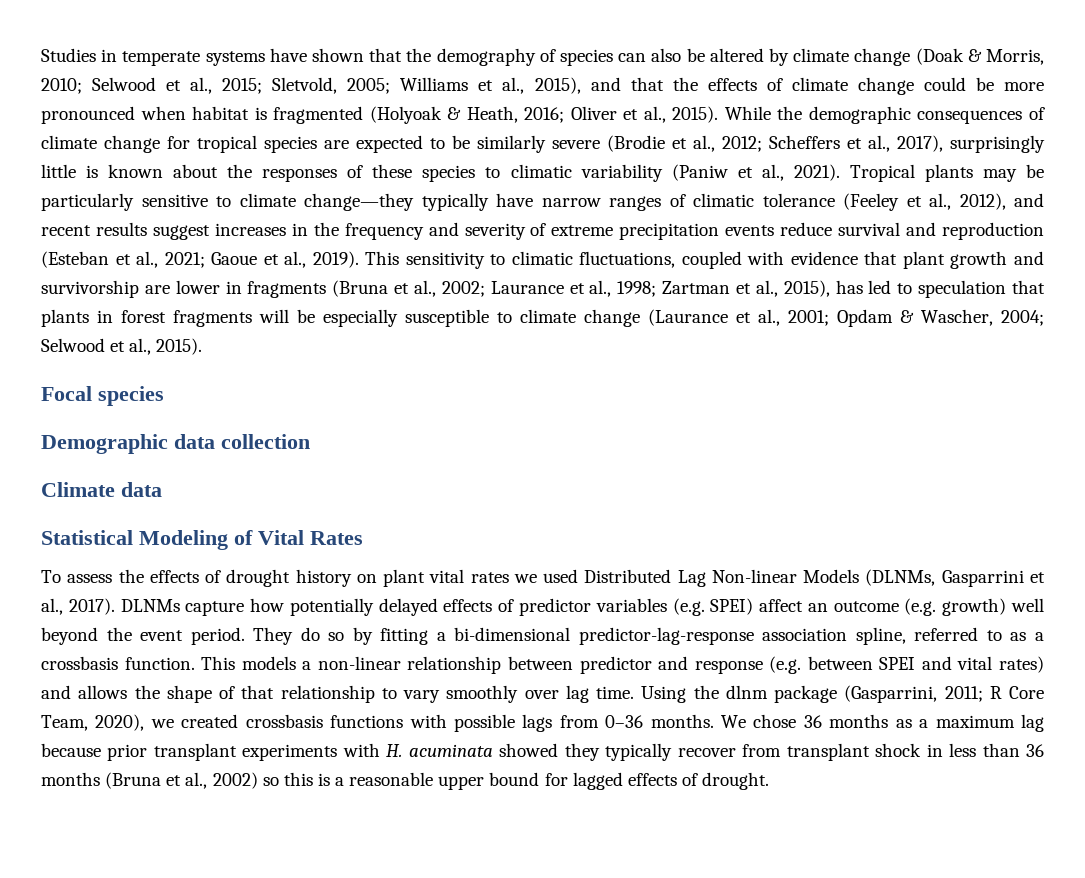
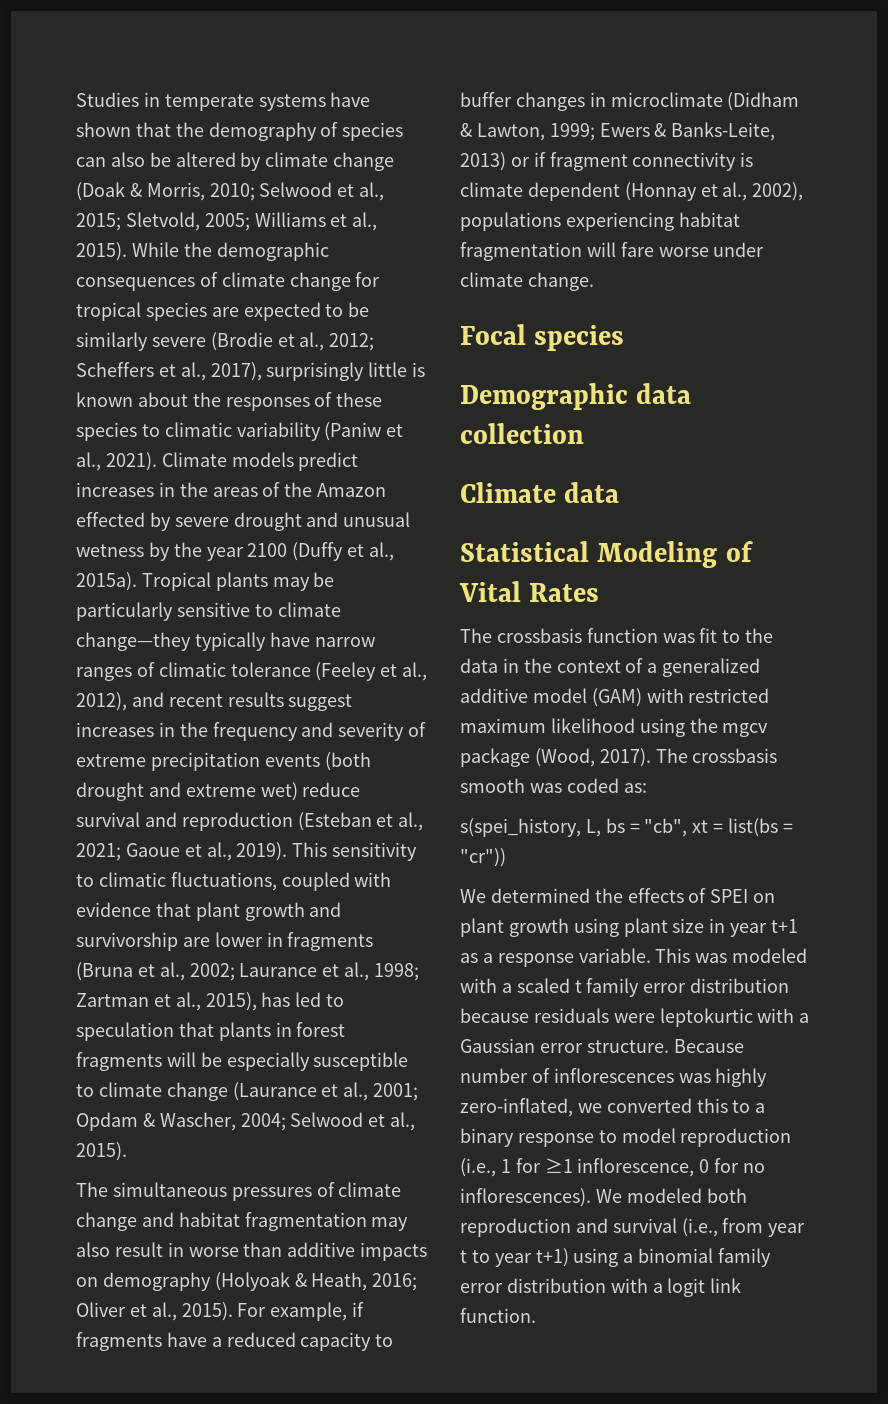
[534,77,1044,95] [41,106,666,124] 2015), and that the effects of climate change could be more pronounced when habitat is fragmented (Holyoak & Heath, 2016; Oliver et al., -> (378, 221) none
(840, 172) none -> [161,452,359,471] [76,482,387,497] [76,512,411,531] [76,542,395,561] [76,572,137,591] Climate models predict increases in the areas of the Amazon effected by severe drought and unusual wetness by the year 2100 (Duffy et al., 2015a).
(775, 230) none -> [324,752,371,771] [76,782,298,801] (both drought and extreme wet)
(203, 346) none -> [76,1182,402,1201] [76,1212,409,1231] [76,1242,428,1261] [76,1272,418,1291] [76,1302,365,1321] [76,1332,394,1351] [460,92,800,111] [460,122,776,141] [460,152,754,171] [460,182,804,201] [460,212,740,231] [460,242,765,261] [460,272,594,291] // The simultaneous pressures of climate change and habitat fragmentation may also result in worse than additive impacts on demography (Holyoak & Heath, 2016; Oliver et al., 2015). For example, if fragments have a reduced capacity to buffer changes in microclimate (Didham & Lawton, 1999; Ewers & Banks-Leite, 2013) or if fragment connectivity is climate dependent (Honnay et al., 2002), populations experiencing habitat fragmentation will fare worse under climate change.
[41,569,1045,587] [41,598,1045,616] [41,627,1044,645] [41,656,1044,674] [41,685,1044,703] [41,714,1045,732] [41,743,1045,761] [41,772,770,790] To assess the effects of drought history on plant vital rates we used Distributed Lag Non-linear Models (DLNMs, Gasparrini et al., 2017). DLNMs capture how potentially delayed effects of predictor variables (e.g. SPEI) affect an outcome (e.g. growth) well beyond the event period. They do so by fitting a bi-dimensional predictor-lag-response association spline, referred to as a crossbasis function. This models a non-linear relationship between predictor and response (e.g. between SPEI and vital rates) and allows the shape of that relationship to vary smoothly over lag time. Using the dlnm package (Gasparrini, 2011; R Core Team, 2020), we created crossbasis functions with possible lags from 0–36 months. We chose 36 months as a maximum lag because prior transplant experiments with H. acuminata showed they typically recover from transplant shock in less than 36 months (Bruna et al., 2002) so this is a reasonable upper bound for lagged effects of drought. -> [460,628,774,643] [460,658,761,677] [460,688,770,707] [460,718,769,737] [460,748,778,767] [460,778,647,793] [460,818,793,837] [460,848,506,867] [460,888,776,903] [460,918,799,937] [460,948,808,967] [460,978,790,997] [460,1008,810,1027] [460,1038,744,1053] [460,1068,768,1087] [460,1098,766,1117] [460,1128,792,1147] [460,1158,766,1177] [460,1188,747,1207] [460,1218,806,1237] [460,1248,772,1267] [460,1278,742,1297] [460,1308,536,1323] The crossbasis function was fit to the data in the context of a generalized additive model (GAM) with restricted maximum likelihood using the mgcv package (Wood, 2017). The crossbasis smooth was coded as: // s(spei_history, L, bs = "cb", xt = list(bs = "cr")) // We determined the effects of SPEI on plant growth using plant size in year t+1 as a response variable. This was modeled with a scaled t family error distribution because residuals were leptokurtic with a Gaussian error structure. Because number of inflorescences was highly zero-inflated, we converted this to a binary response to model reproduction (i.e., 1 for ≥1 inflorescence, 0 for no inflorescences). We modeled both reproduction and survival (i.e., from year t to year t+1) using a binomial family error distribution with a logit link function.

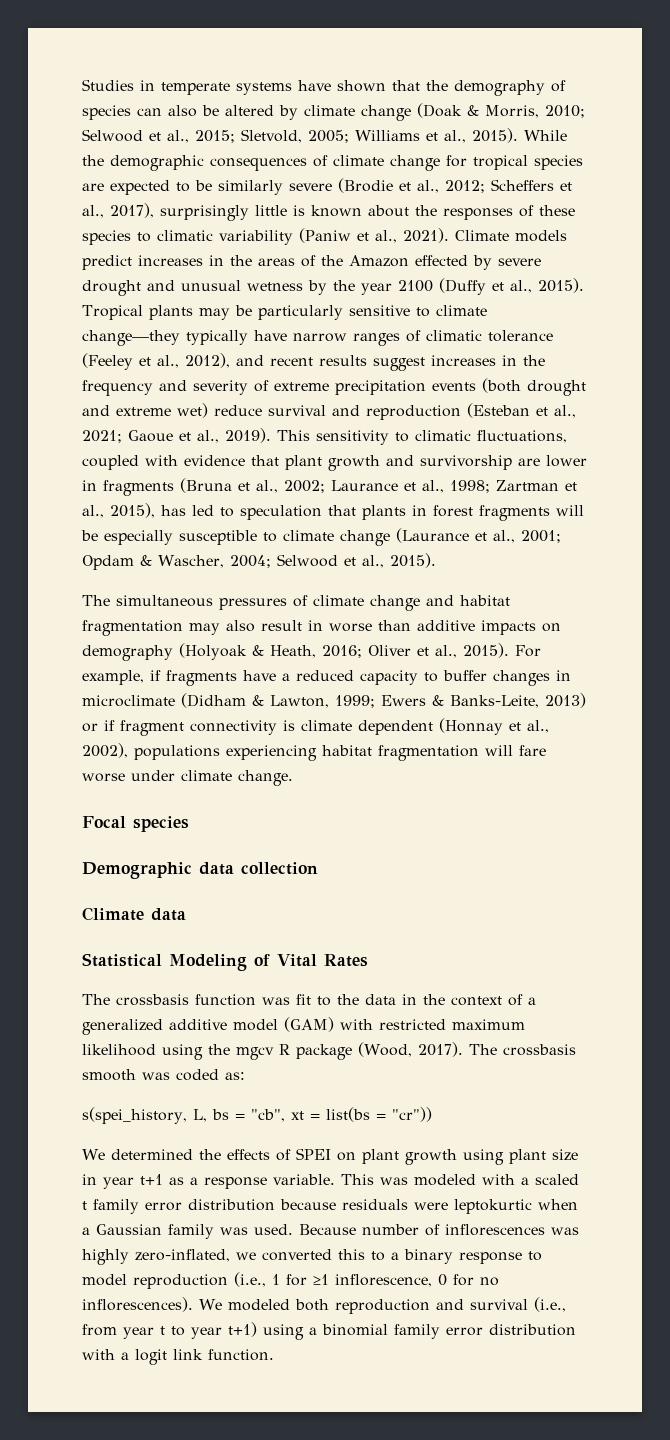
[76,572,137,591] 2015a). -> [538,278,584,293] 2015).
(769, 730) none -> [279,1044,290,1055] R
[757,1008,795,1023] with -> [538,1199,578,1210] when
[539,1040,669,1053] error structure. -> [168,1224,293,1239] family was used.

